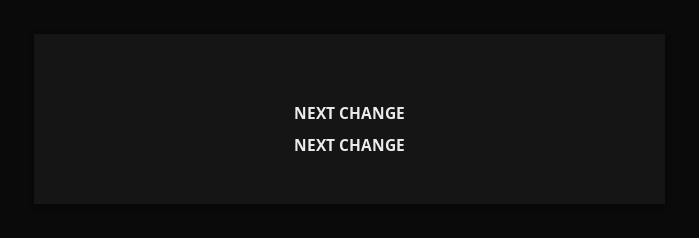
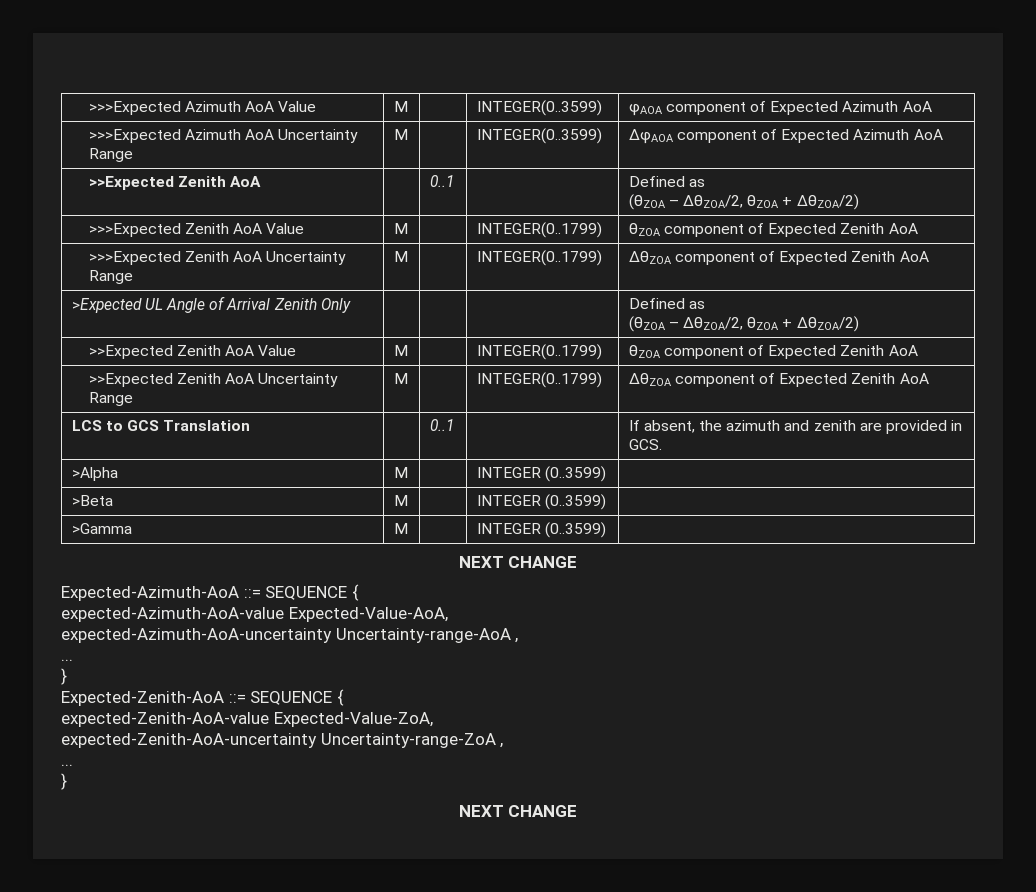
[293,107,406,119] NEXT CHANGE -> [88,101,317,115] [393,101,408,112] [476,100,602,116] [628,101,932,116] [88,129,359,143] [88,148,133,162] [393,129,408,140] [476,128,602,144] [628,129,943,144] [88,176,262,190] [429,175,454,187] [628,176,705,187] [628,194,859,210] [88,223,305,237] [393,223,408,234] [476,222,602,238] [628,223,918,237] [88,251,347,265] [88,270,133,284] [393,251,408,262] [476,250,602,266] [628,251,929,265] [71,296,351,313] [628,298,705,309] [628,316,859,332] [88,345,297,359] [393,345,408,356] [476,344,602,360] [628,345,918,359] [88,373,339,387] [88,392,133,406] [393,373,408,384] [476,372,602,388] [628,373,929,387] [71,420,251,431] [429,419,454,431] [628,420,963,434] [628,439,662,450] [71,467,118,481] [393,467,408,478] [476,466,606,482] [71,495,113,506] [393,495,408,506] [476,494,606,510] [71,523,132,534] [393,523,408,534] [476,522,606,538] [458,556,578,568] [61,584,359,601] [61,607,448,622] [61,628,519,643] [61,659,73,661] [61,668,67,685] [61,689,344,706] [61,712,433,727] [61,733,504,748] [61,764,73,766] [61,773,67,790] >>>Expected Azimuth AoA Value | M | | INTEGER(0..3599) | φAOA component of Expected Azimuth AoA // >>>Expected Azimuth AoA Uncertainty Range | M | | INTEGER(0..3599) | ΔφAOA component of Expected Azimuth AoA // >>Expected Zenith AoA | | 0..1 | | Defined as // (θZOA – ΔθZOA/2, θZOA + ΔθZOA/2) // >>>Expected Zenith AoA Value | M | | INTEGER(0..1799) | θZOA component of Expected Zenith AoA // >>>Expected Zenith AoA Uncertainty Range | M | | INTEGER(0..1799) | ΔθZOA component of Expected Zenith AoA // >Expected UL Angle of Arrival Zenith Only | | | | Defined as // (θZOA – ΔθZOA/2, θZOA + ΔθZOA/2) // >>Expected Zenith AoA Value | M | | INTEGER(0..1799) | θZOA component of Expected Zenith AoA // >>Expected Zenith AoA Uncertainty Range | M | | INTEGER(0..1799) | ΔθZOA component of Expected Zenith AoA // LCS to GCS Translation | | 0..1 | | If absent, the azimuth and zenith are provided in GCS. // >Alpha | M | | INTEGER (0..3599) | // >Beta | M | | INTEGER (0..3599) | // >Gamma | M | | INTEGER (0..3599) | // NEXT CHANGE // Expected-Azimuth-AoA ::= SEQUENCE { // expected-Azimuth-AoA-value Expected-Value-AoA, // expected-Azimuth-AoA-uncertainty Uncertainty-range-AoA , // ... // } // Expected-Zenith-AoA ::= SEQUENCE { // expected-Zenith-AoA-value Expected-Value-ZoA, // expected-Zenith-AoA-uncertainty Uncertainty-range-ZoA , // ... // }

